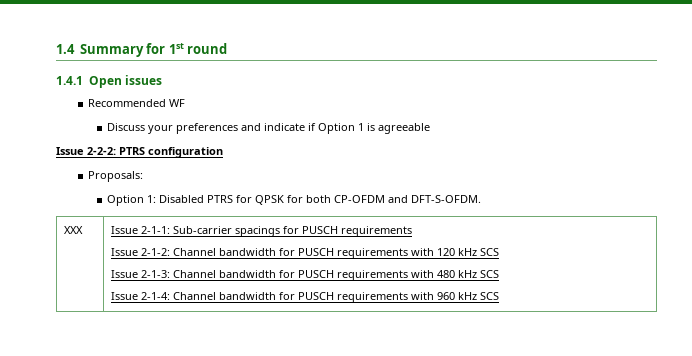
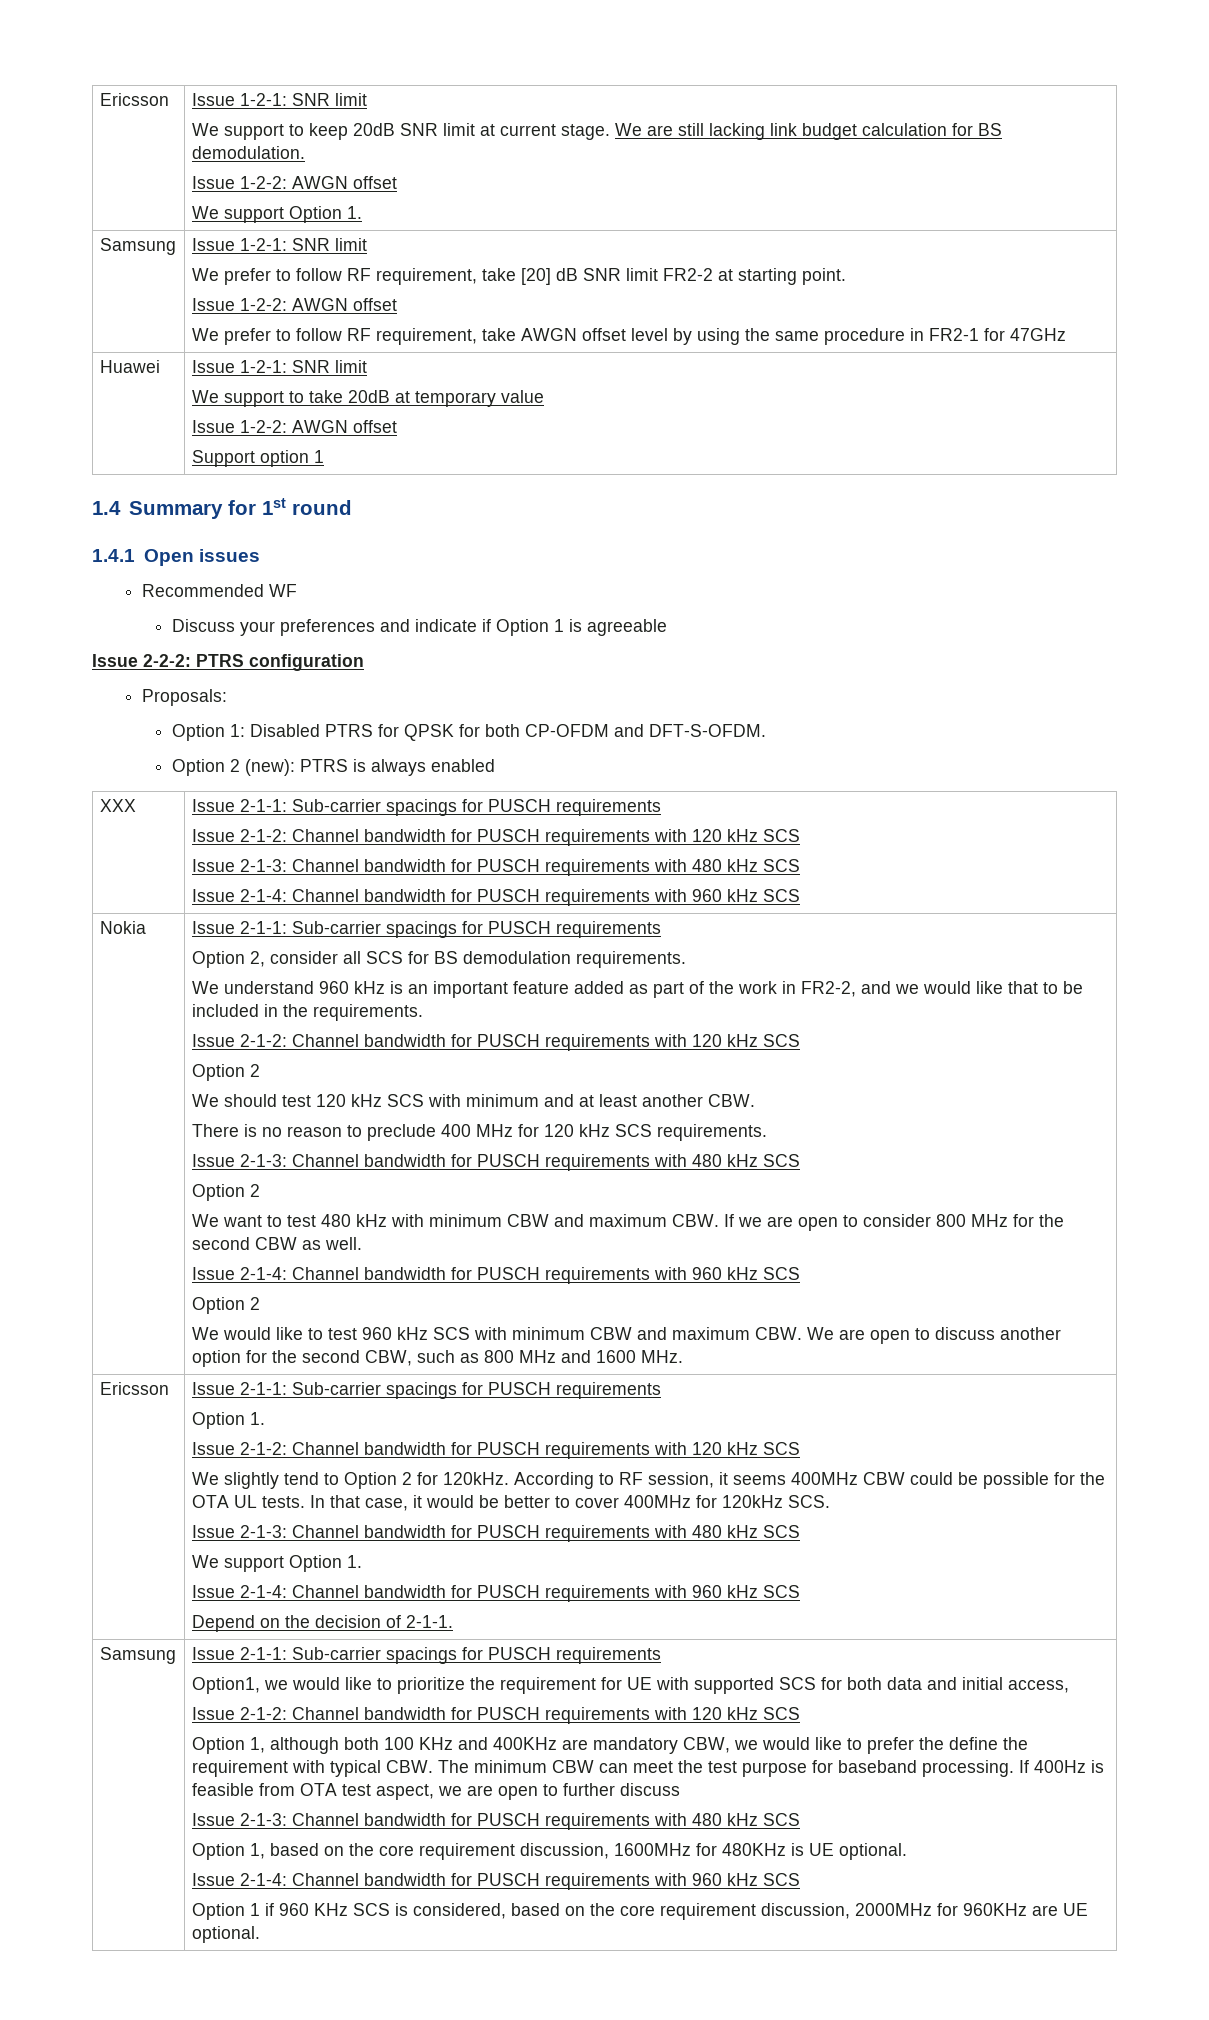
(56, 49) none -> [99,93,169,106] [191,93,367,106] [191,123,1002,140] [191,146,305,159] [191,176,397,189] [191,206,362,223] [99,238,176,255] [191,238,367,251] [191,268,846,285] [191,298,397,311] [191,328,1066,345] [99,360,160,373] [191,360,367,373] [191,390,544,407] [191,420,397,433] [191,450,324,467] Ericsson | Issue 1-2-1: SNR limit // We support to keep 20dB SNR limit at current stage. We are still lacking link budget calculation for BS demodulation. // Issue 1-2-2: AWGN offset // We support Option 1. // Samsung | Issue 1-2-1: SNR limit // We prefer to follow RF requirement, take [20] dB SNR limit FR2-2 at starting point. // Issue 1-2-2: AWGN offset // We prefer to follow RF requirement, take AWGN offset level by using the same procedure in FR2-1 for 47GHz // Huawei | Issue 1-2-1: SNR limit // We support to take 20dB at temporary value // Issue 1-2-2: AWGN offset // Support option 1 //
(482, 199) none -> [172,759,496,776] // Option 2 (new): PTRS is always enabled
(500, 296) none -> [99,921,146,934] [191,921,661,938] [191,951,686,968] [191,981,1083,998] [191,1004,423,1021] [191,1034,800,1051] [191,1064,260,1081] [191,1094,755,1107] [191,1124,767,1141] [191,1154,800,1171] [191,1184,260,1201] [191,1214,1064,1231] [191,1237,362,1250] [191,1267,800,1284] [191,1297,260,1314] [191,1327,1061,1344] [191,1350,683,1367] [99,1382,169,1395] [191,1382,661,1399] [191,1412,265,1429] [191,1442,800,1459] [191,1472,1105,1489] [191,1495,830,1511] [191,1525,800,1542] [191,1555,362,1572] [191,1585,800,1602] [191,1615,453,1632] [99,1647,176,1664] [191,1647,661,1664] [191,1677,1069,1694] [191,1707,800,1724] [191,1737,1028,1754] [191,1760,1104,1777] [191,1783,680,1800] [191,1813,800,1830] [191,1843,907,1860] [191,1873,800,1890] [191,1903,1088,1920] [191,1926,260,1943] // Nokia | Issue 2-1-1: Sub-carrier spacings for PUSCH requirements // Option 2, consider all SCS for BS demodulation requirements. // We understand 960 kHz is an important feature added as part of the work in FR2-2, and we would like that to be included in the requirements. // Issue 2-1-2: Channel bandwidth for PUSCH requirements with 120 kHz SCS // Option 2 // We should test 120 kHz SCS with minimum and at least another CBW. // There is no reason to preclude 400 MHz for 120 kHz SCS requirements. // Issue 2-1-3: Channel bandwidth for PUSCH requirements with 480 kHz SCS // Option 2 // We want to test 480 kHz with minimum CBW and maximum CBW. If we are open to consider 800 MHz for the second CBW as well. // Issue 2-1-4: Channel bandwidth for PUSCH requirements with 960 kHz SCS // Option 2 // We would like to test 960 kHz SCS with minimum CBW and maximum CBW. We are open to discuss another option for the second CBW, such as 800 MHz and 1600 MHz. // Ericsson | Issue 2-1-1: Sub-carrier spacings for PUSCH requirements // Option 1. // Issue 2-1-2: Channel bandwidth for PUSCH requirements with 120 kHz SCS // We slightly tend to Option 2 for 120kHz. According to RF session, it seems 400MHz CBW could be possible for the OTA UL tests. In that case, it would be better to cover 400MHz for 120kHz SCS. // Issue 2-1-3: Channel bandwidth for PUSCH requirements with 480 kHz SCS // We support Option 1. // Issue 2-1-4: Channel bandwidth for PUSCH requirements with 960 kHz SCS // Depend on the decision of 2-1-1. // Samsung | Issue 2-1-1: Sub-carrier spacings for PUSCH requirements // Option1, we would like to prioritize the requirement for UE with supported SCS for both data and initial access, // Issue 2-1-2: Channel bandwidth for PUSCH requirements with 120 kHz SCS // Option 1, although both 100 KHz and 400KHz are mandatory CBW, we would like to prefer the define the requirement with typical CBW. The minimum CBW can meet the test purpose for baseband processing. If 400Hz is feasible from OTA test aspect, we are open to further discuss // Issue 2-1-3: Channel bandwidth for PUSCH requirements with 480 kHz SCS // Option 1, based on the core requirement discussion, 1600MHz for 480KHz is UE optional. // Issue 2-1-4: Channel bandwidth for PUSCH requirements with 960 kHz SCS // Option 1 if 960 KHz SCS is considered, based on the core requirement discussion, 2000MHz for 960KHz are UE optional.

